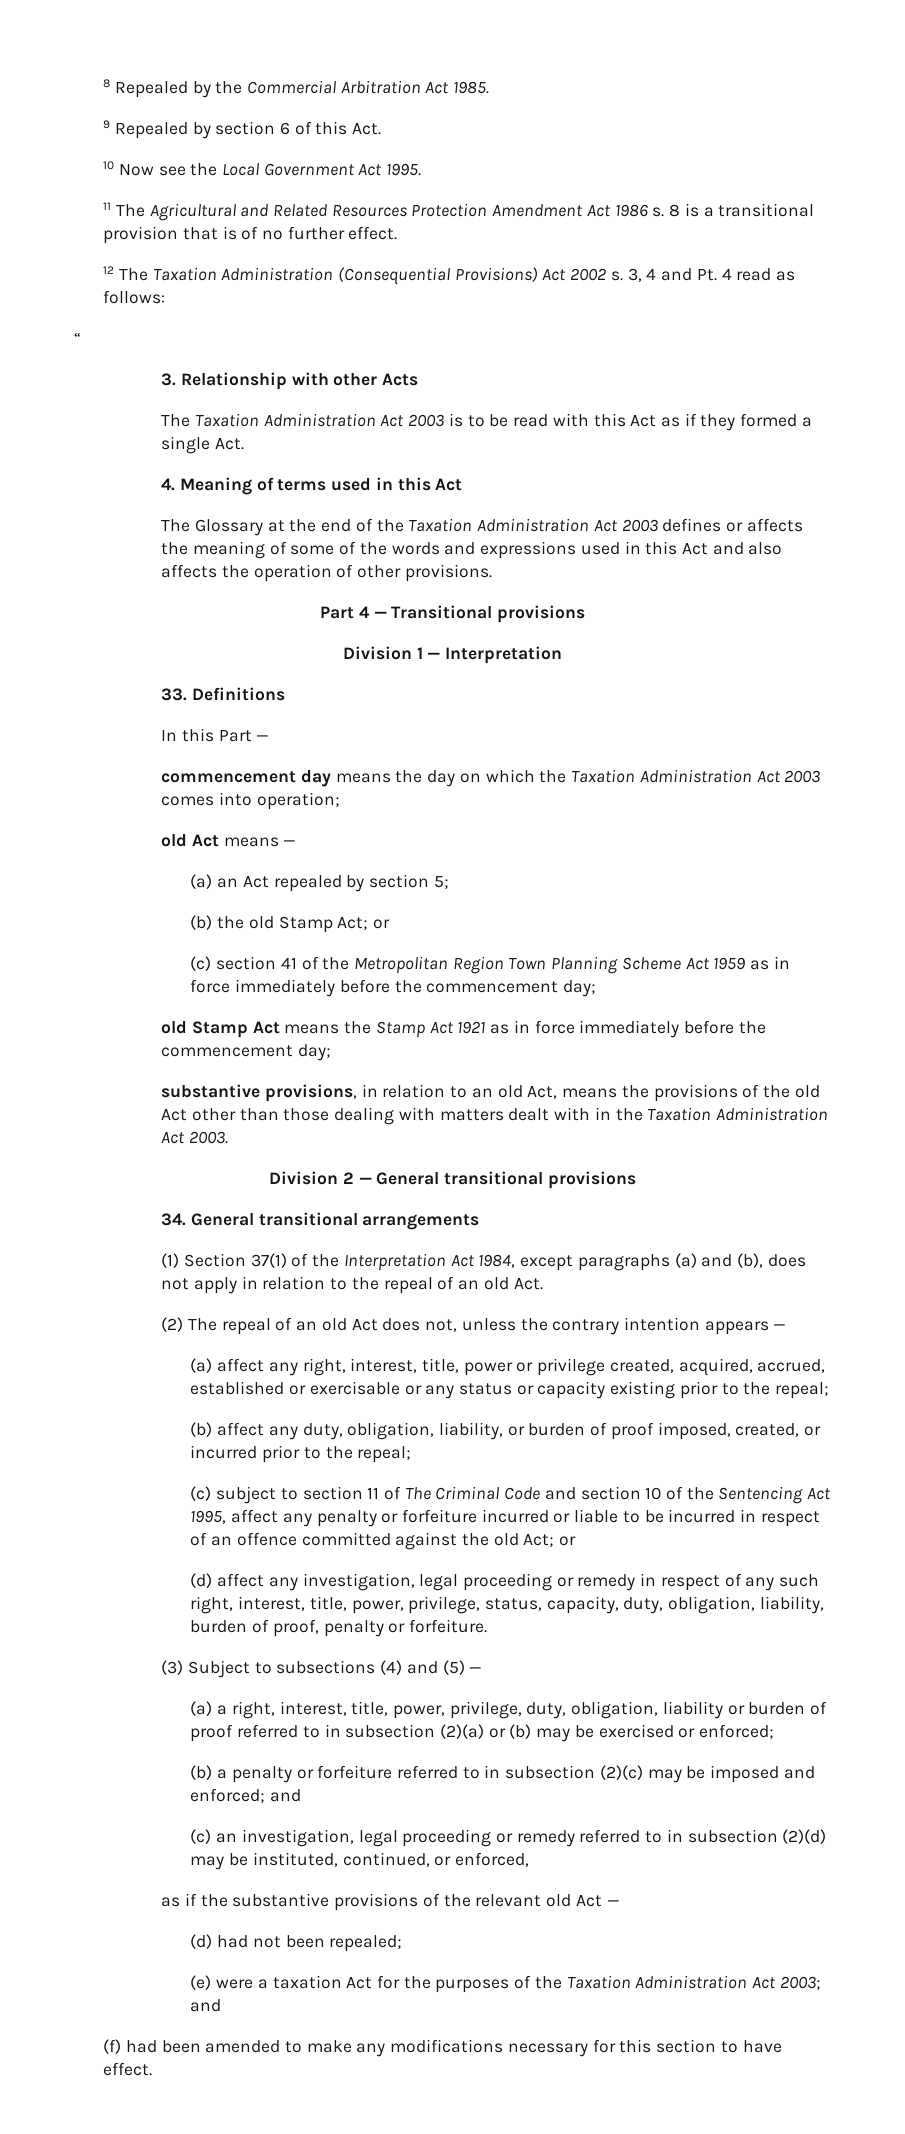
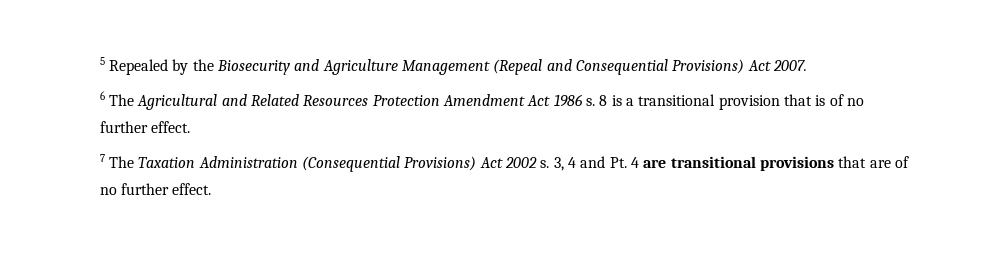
[103,79,111,88] 8 -> [99,57,105,65] 5
[246,80,490,94] [103,120,382,139] [103,161,422,176] [103,202,112,210] Commercial Arbitration Act 1985. // 9 Repealed by section 6 of this Act. // 10 Now see the Local Government Act 1995. // 11 -> [217,59,807,75] [99,91,105,100] Biosecurity and Agriculture Management (Repeal and Consequential Provisions) Act 2007. // 6
[103,266,115,274] 12 -> [99,154,105,162] 7
[736,268,795,281] [103,290,166,304] [74,333,81,344] [161,372,419,390] [161,413,812,431] [161,436,244,454] [161,477,463,495] [161,518,803,536] [161,541,783,559] [161,564,492,582] [320,605,585,623] [342,646,563,664] [161,687,285,701] [161,728,270,742] [161,769,821,787] [161,792,340,810] [161,834,297,847] [190,874,449,892] [190,915,390,933] [190,956,790,974] [190,979,596,997] [161,1020,766,1038] [161,1044,331,1061] [161,1084,820,1102] [161,1107,828,1125] [161,1131,228,1144] [269,1171,636,1189] [161,1212,480,1230] [161,1253,806,1271] [161,1276,543,1294] [161,1317,787,1335] [190,1358,826,1376] [190,1381,830,1399] [190,1422,822,1440] [190,1445,412,1463] [190,1486,832,1504] [190,1509,820,1527] [190,1532,577,1550] [190,1573,820,1591] [190,1596,824,1614] [190,1619,487,1637] [161,1660,483,1678] [190,1701,828,1719] [190,1724,775,1742] [190,1765,815,1783] [190,1788,302,1803] [190,1829,827,1847] [190,1852,529,1870] [161,1893,620,1911] [190,1934,403,1952] [190,1975,821,1993] [190,1999,222,2012] [103,2039,782,2057] read as follows: // “ // 3. Relationship with other Acts // The Taxation Administration Act 2003 is to be read with this Act as if they formed a single Act. // 4. Meaning of terms used in this Act // The Glossary at the end of the Taxation Administration Act 2003 defines or affects the meaning of some of the words and expressions used in this Act and also affects the operation of other provisions. // Part 4 — Transitional provisions // Division 1 — Interpretation // 33. Definitions // In this Part — // commencement day means the day on which the Taxation Administration Act 2003 comes into operation; // old Act means — // (a) an Act repealed by section 5; // (b) the old Stamp Act; or // (c) section 41 of the Metropolitan Region Town Planning Scheme Act 1959 as in force immediately before the commencement day; // old Stamp Act means the Stamp Act 1921 as in force immediately before the commencement day; // substantive provisions, in relation to an old Act, means the provisions of the old Act other than those dealing with matters dealt with in the Taxation Administration Act 2003. // Division 2 — General transitional provisions // 34. General transitional arrangements // (1) Section 37(1) of the Interpretation Act 1984, except paragraphs (a) and (b), does not apply in relation to the repeal of an old Act. // (2) The repeal of an old Act does not, unless the contrary intention appears — // (a) affect any right, interest, title, power or privilege created, acquired, accrued, established or exercisable or any status or capacity existing prior to the repeal; // (b) affect any duty, obligation, liability, or burden of proof imposed, created, or incurred prior to the repeal; // (c) subject to section 11 of The Criminal Code and section 10 of the Sentencing Act 1995, affect any penalty or forfeiture incurred or liable to be incurred in respect of an offence committed against the old Act; or // (d) affect any investigation, legal proceeding or remedy in respect of any such right, interest, title, power, privilege, status, capacity, duty, obligation, liability, burden of proof, penalty or forfeiture. // (3) Subject to subsections (4) and (5) — // (a) a right, interest, title, power, privilege, duty, obligation, liability or burden of proof referred to in subsection (2)(a) or (b) may be exercised or enforced; // (b) a penalty or forfeiture referred to in subsection (2)(c) may be imposed and enforced; and // (c) an investigation, legal proceeding or remedy referred to in subsection (2)(d) may be instituted, continued, or enforced, // as if the substantive provisions of the relevant old Act — // (d) had not been repealed; // (e) were a taxation Act for the purposes of the Taxation Administration Act 2003; and // (f) had been amended to make any modifications necessary for this section to have -> [643,156,909,171] [99,183,170,195] are transitional provisions that are of no further

